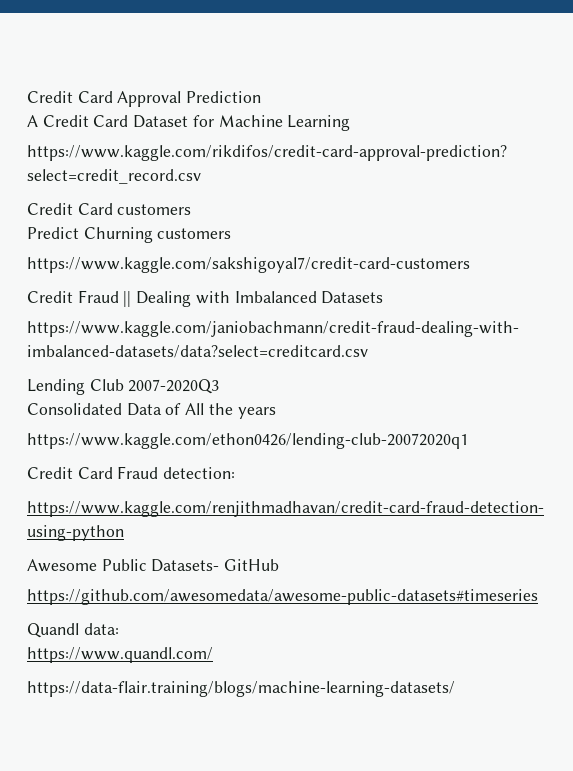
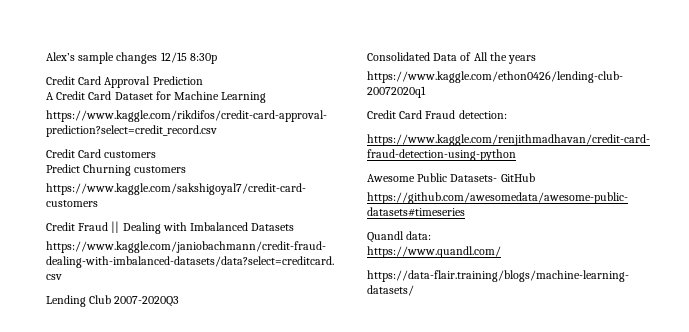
(27, 97) none -> [46,52,217,64] Alex’s sample changes 12/15 8:30p //

